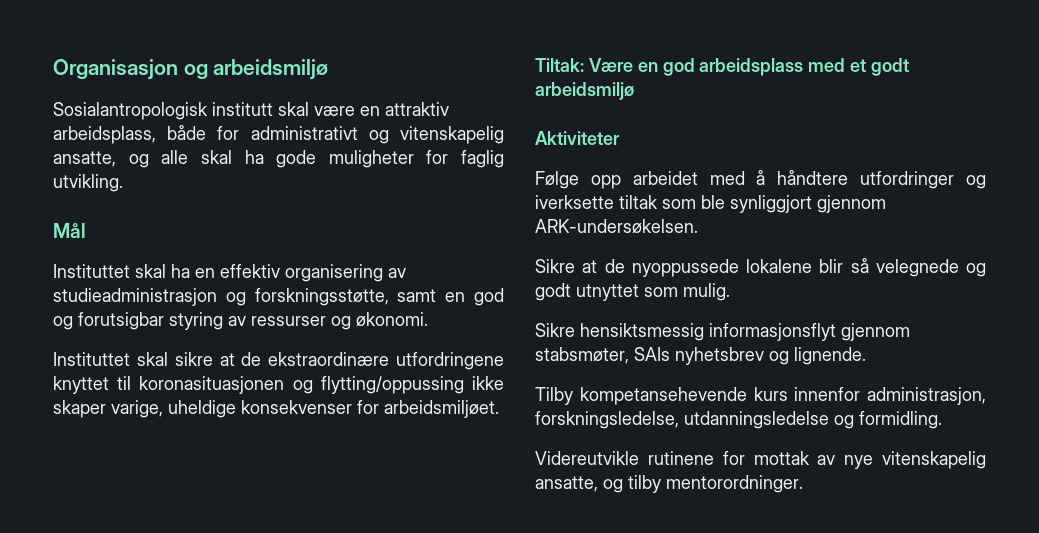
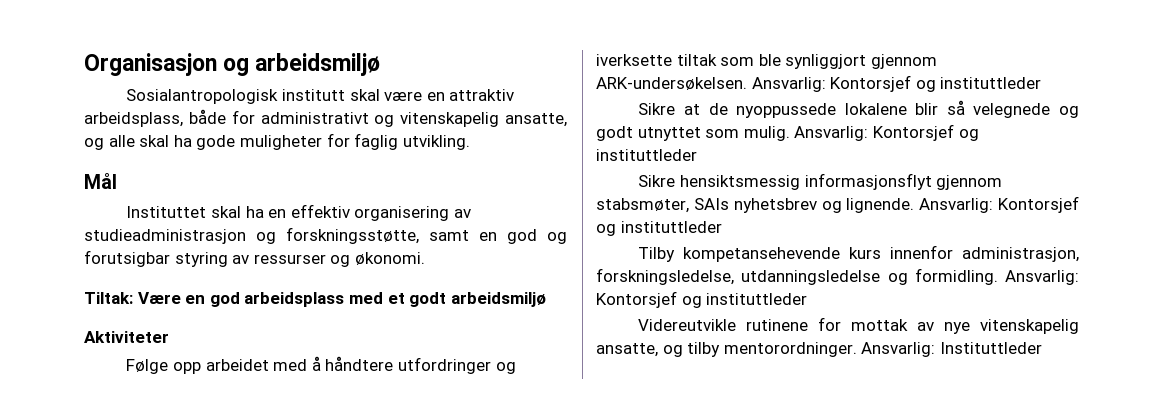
[53,352,504,370] [53,376,504,394] [53,400,499,418] // Instituttet skal sikre at de ekstraordinære utfordringene knyttet til koronasituasjonen og flytting/oppussing ikke skaper varige, uheldige konsekvenser for arbeidsmiljøet. -> (425, 258) none
(698, 226) none -> [751,75,1042,92] Ansvarlig: Kontorsjef og instituttleder
(730, 292) none -> [794,124,979,141] [596,149,697,161] Ansvarlig: Kontorsjef og instituttleder
(866, 356) none -> [919,196,1079,213] [596,221,722,236] Ansvarlig: Kontorsjef og instituttleder
(942, 420) none -> [1005,270,1079,285] [596,291,808,308] Ansvarlig: Kontorsjef og instituttleder
(803, 484) none -> [861,342,1042,357] Ansvarlig: Instituttleder

